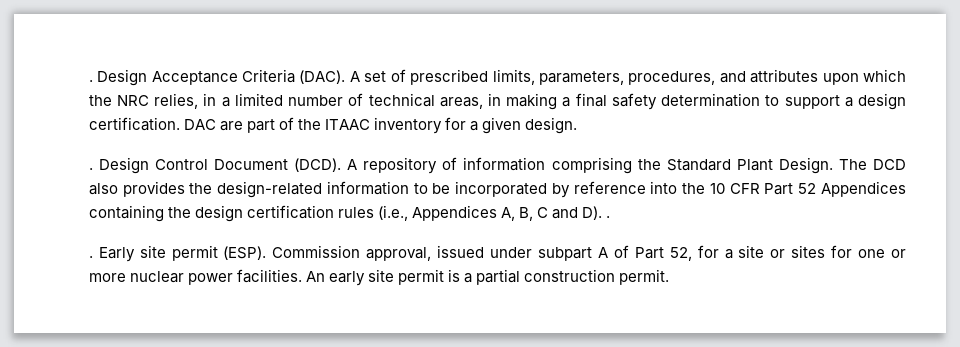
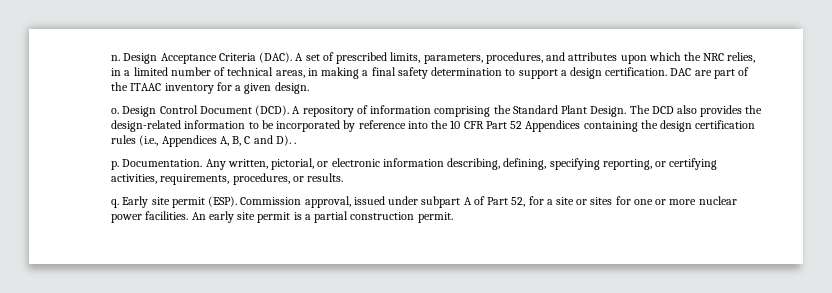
[88,80,93,82] . -> [111,55,121,61] n.
[88,168,93,170] . -> [111,108,120,114] o.
[88,256,93,258] . -> [111,158,718,170] [111,173,344,185] [111,199,120,208] p. Documentation. Any written, pictorial, or electronic information describing, defining, specifying reporting, or certifying activities, requirements, procedures, or results. // q.

